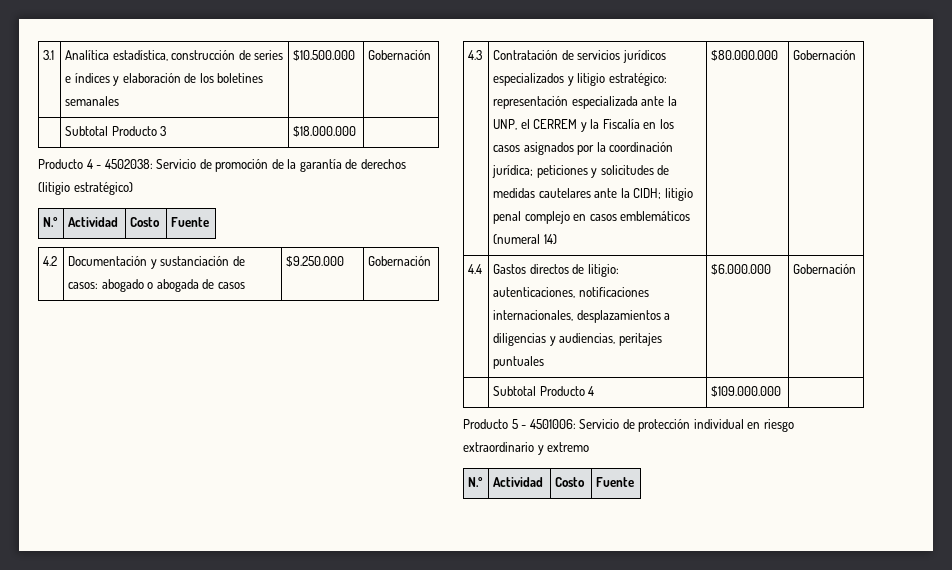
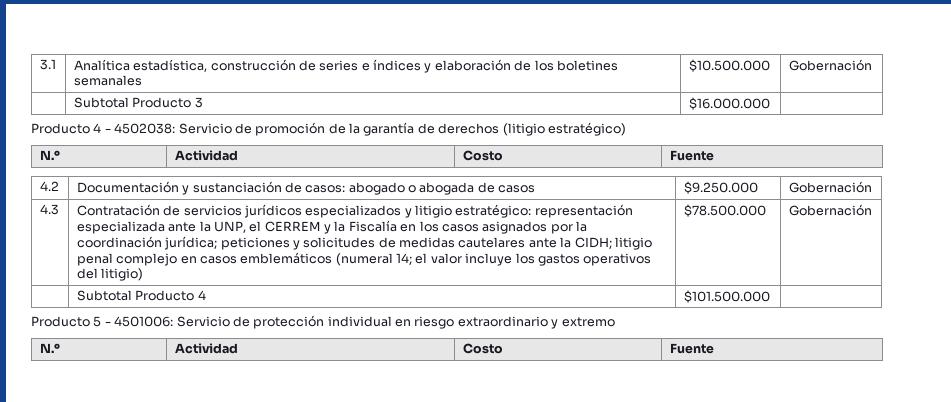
[293,126,357,137] $18.000.000 -> [688,97,770,110] $16.000.000
[543,234,557,244] [711,50,779,61] [793,50,857,60] [468,264,483,274] [493,264,619,277] [493,287,649,298] [493,310,671,323] [493,333,662,346] [493,356,545,369] [711,264,772,275] 14) | $80.000.000 | Gobernación // 4.4 | Gastos directos de litigio: autenticaciones, notificaciones internacionales, desplazamientos a diligencias y audiencias, peritajes puntuales | $6.000.000 -> [396,253,652,266] [76,268,144,281] [683,204,766,217] 14; el valor incluye los gastos operativos del litigio) | $78.500.000
[711,386,782,397] $109.000.000 -> [683,290,770,303] $101.500.000

